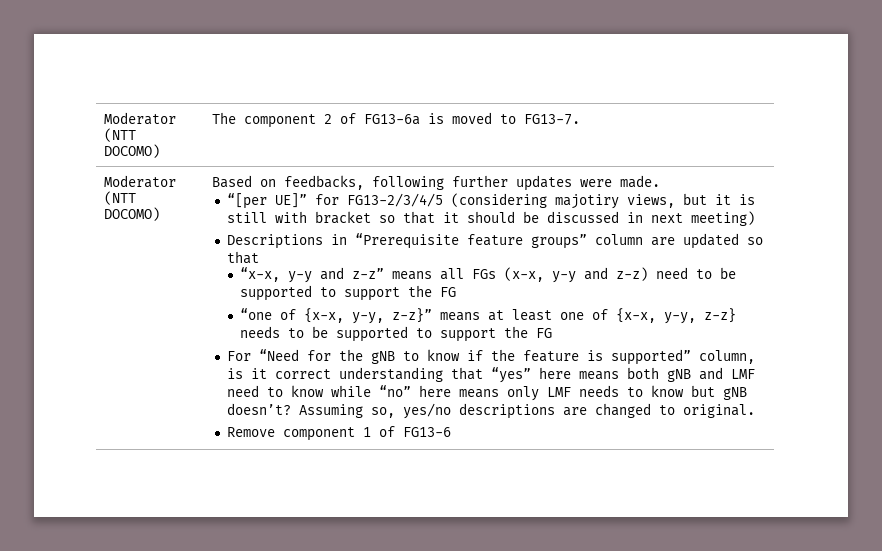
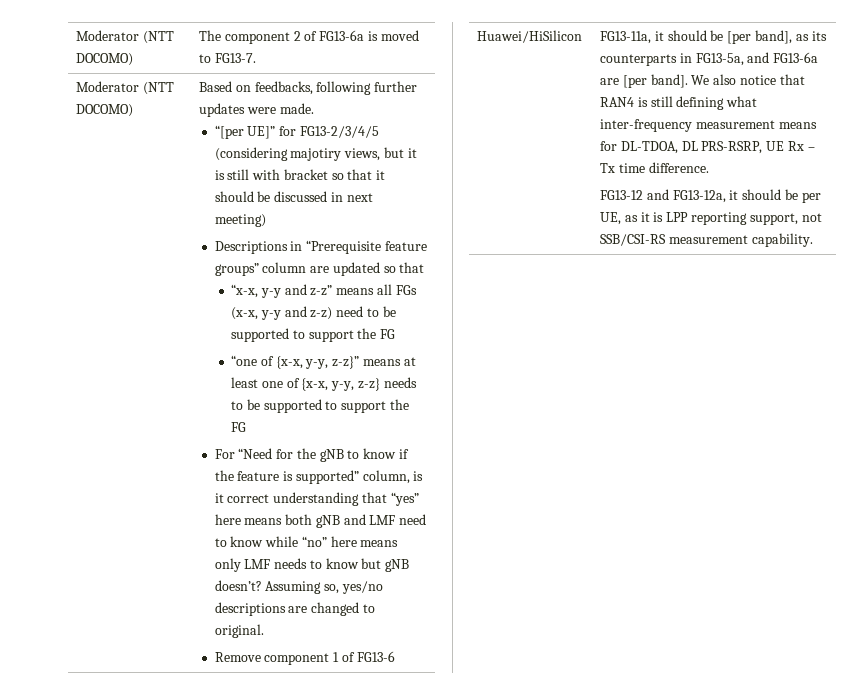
(452, 432) none -> [477,30,583,43] [600,30,827,44] [600,52,819,66] [600,74,805,88] [600,96,758,110] [600,119,817,132] [600,141,815,154] [600,162,709,173] [600,189,821,203] [600,212,822,225] [600,233,813,247] // Huawei/HiSilicon | FG13-11a, it should be [per band], as its counterparts in FG13-5a, and FG13-6a are [per band]. We also notice that RAN4 is still defining what inter-frequency measurement means for DL-TDOA, DL PRS-RSRP, UE Rx – Tx time difference. // FG13-12 and FG13-12a, it should be per UE, as it is LPP reporting support, not SSB/CSI-RS measurement capability.

